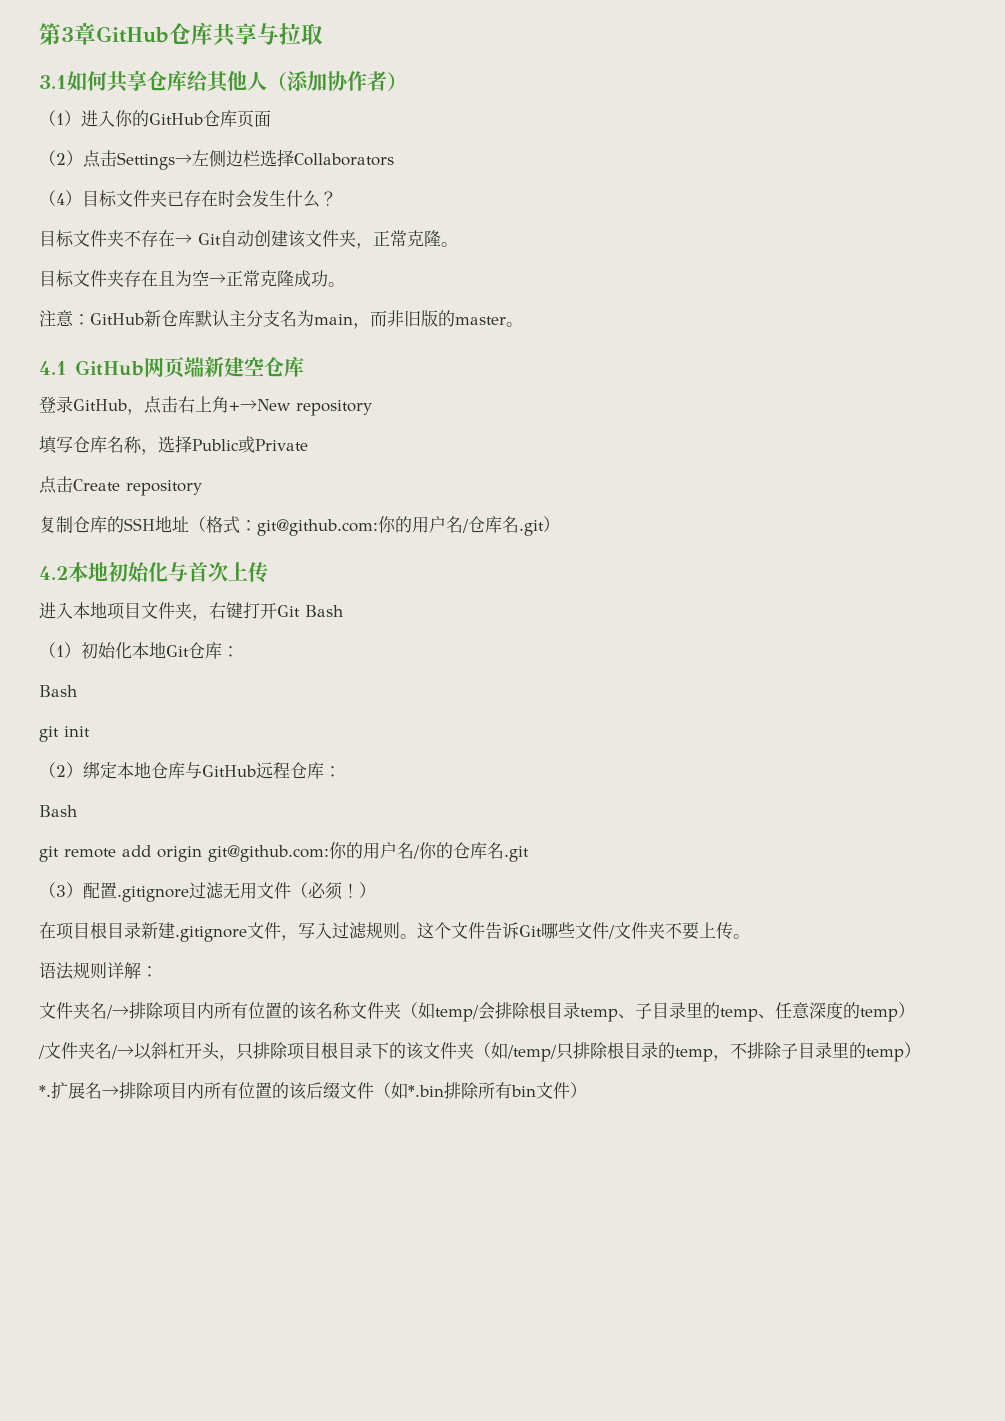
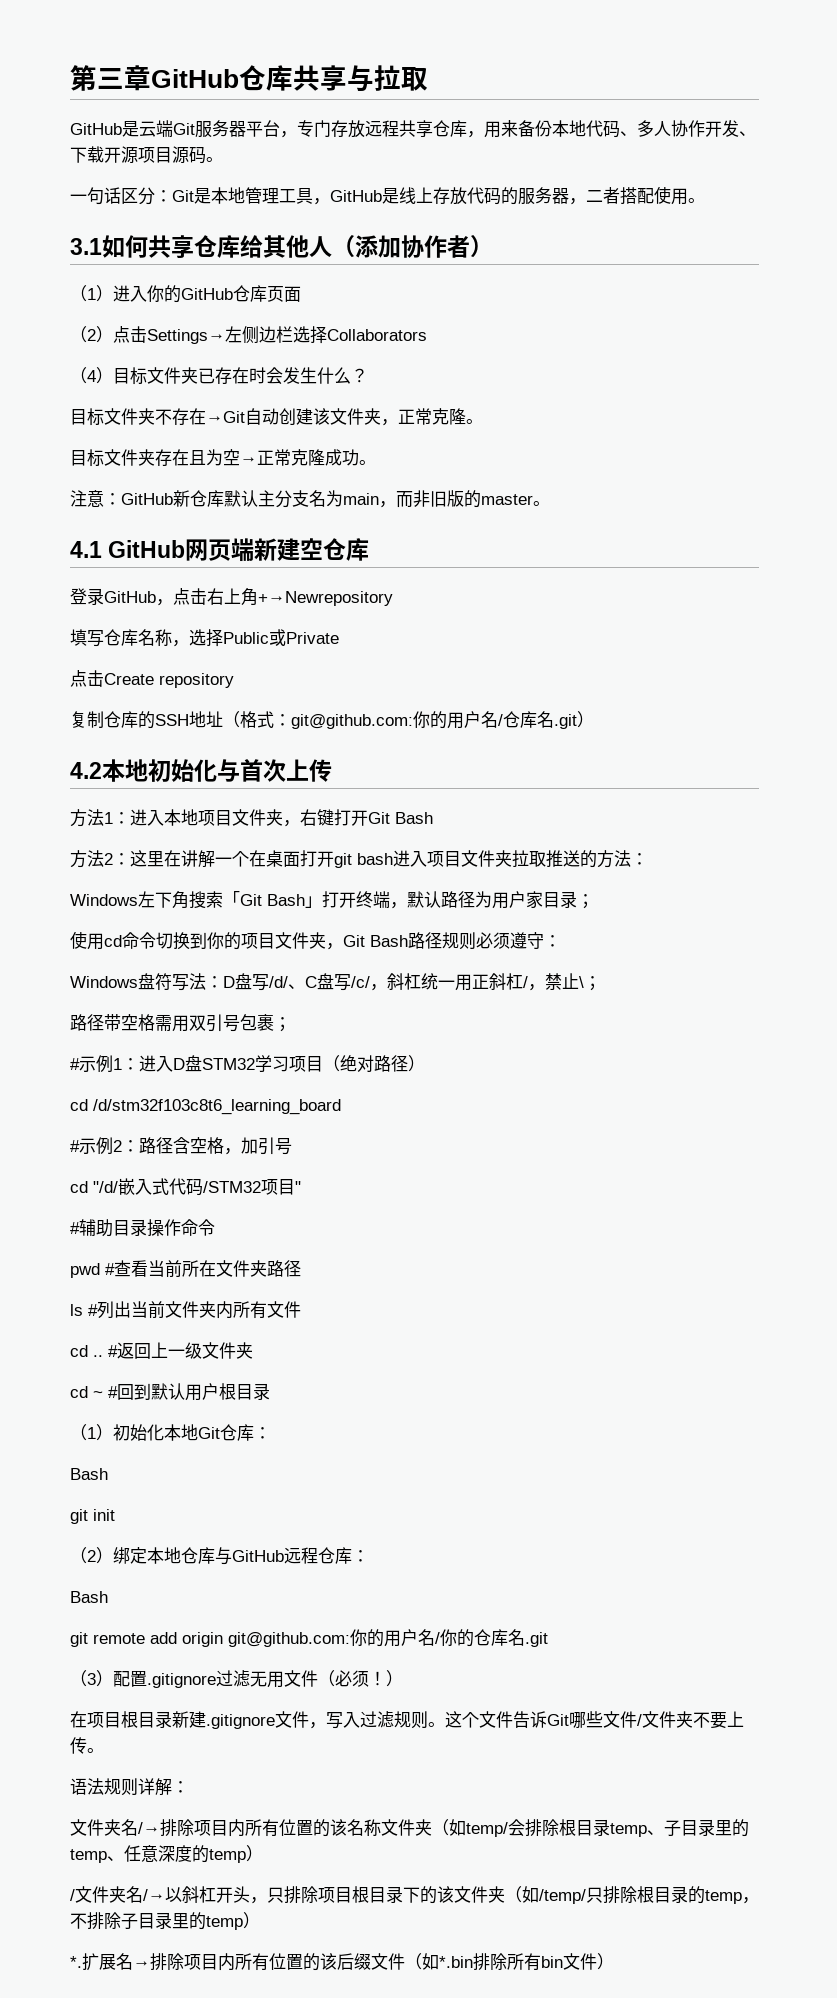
[61,27,74,42] 3 -> [97,68,124,89] 三
(323, 34) none -> [70,120,756,138] [70,146,223,164] [70,186,705,205] // GitHub是云端Git服务器平台，专门存放远程共享仓库，用来备份本地代码、多人协作开发、下载开源项目源码。 // 一句话区分：Git是本地管理工具，GitHub是线上存放代码的服务器，二者搭配使用。
[175,233,221,245] → Git -> [206,411,245,423] →Git
[229,399,372,416] +→New repository -> [258,591,393,606] +→Newrepository
(268, 572) none -> [70,809,130,827] 方法1：
(343, 611) none -> [70,850,648,868] [70,891,594,909] [70,931,561,950] [70,973,601,991] [70,1014,291,1032] [70,1055,425,1073] [70,1099,341,1115] [70,1137,292,1155] [70,1178,301,1196] [70,1219,215,1237] [70,1260,301,1278] [70,1301,301,1319] [70,1342,253,1359] [70,1383,270,1401] // 方法2：这里在讲解一个在桌面打开git bash进入项目文件夹拉取推送的方法： // Windows左下角搜索「Git Bash」打开终端，默认路径为用户家目录； // 使用cd命令切换到你的项目文件夹，Git Bash路径规则必须遵守： // Windows盘符写法：D盘写/d/、C盘写/c/，斜杠统一用正斜杠/，禁止\； // 路径带空格需用双引号包裹； // #示例1：进入D盘STM32学习项目（绝对路径） // cd /d/stm32f103c8t6_learning_board // #示例2：路径含空格，加引号 // cd "/d/嵌入式代码/STM32项目" // #辅助目录操作命令 // pwd #查看当前所在文件夹路径 // ls #列出当前文件夹内所有文件 // cd .. #返回上一级文件夹 // cd ~ #回到默认用户根目录

